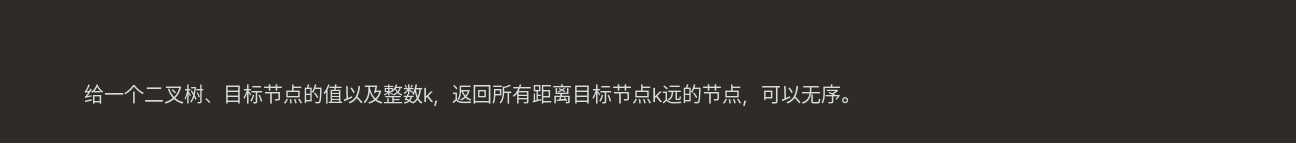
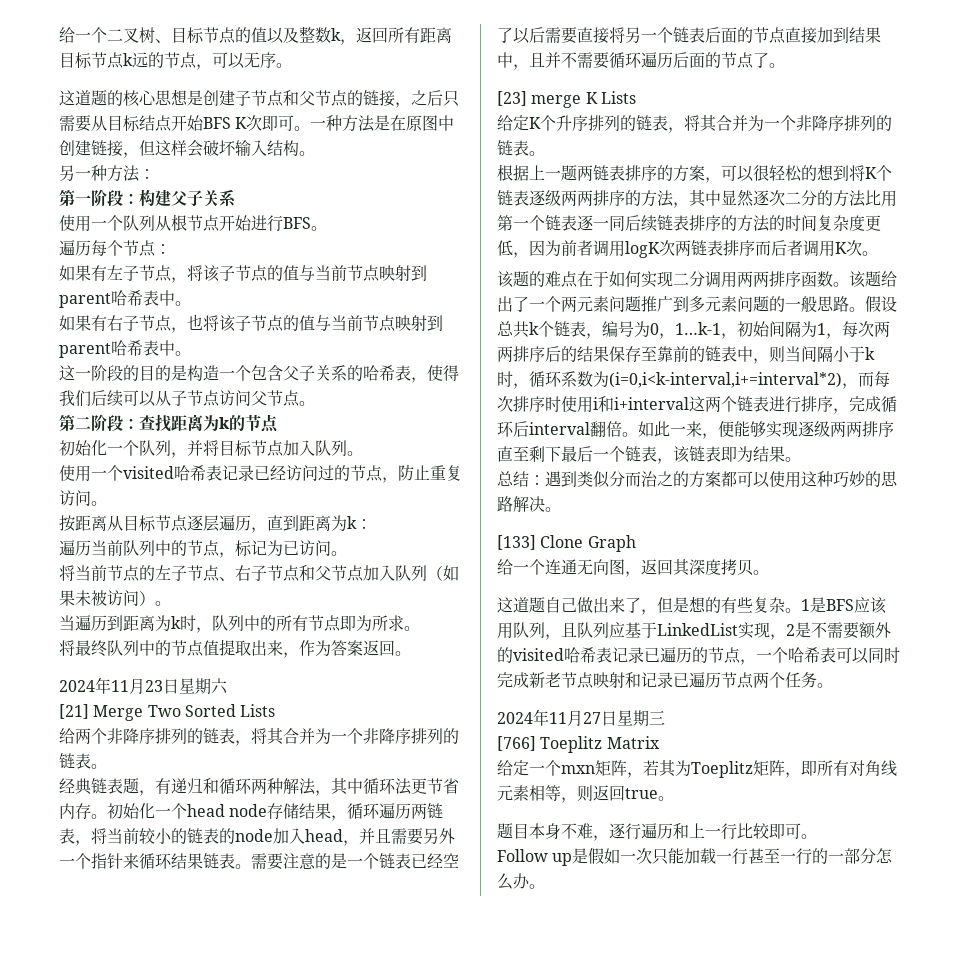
(860, 100) none -> [59,89,459,108] [59,115,455,132] [59,140,315,158] [59,165,155,182] [59,189,236,207] [59,214,327,232] [59,240,171,257] [59,265,427,283] [59,290,191,308] [59,314,443,333] [59,340,191,358] [59,365,459,383] [59,390,315,407] [59,414,278,432] [59,440,363,458] [59,464,462,483] [59,490,107,506] [59,515,372,533] [59,540,347,558] [59,565,459,582] [59,590,171,606] [59,615,420,633] [59,639,411,658] [59,677,228,694] [59,704,276,721] [59,728,459,746] [59,753,107,769] [59,778,459,796] [59,803,444,821] [59,828,455,846] [59,853,459,870] [497,27,881,44] [497,52,785,70] [497,91,636,108] [497,115,892,133] [497,140,545,156] [497,164,892,183] [497,190,897,208] [497,215,881,232] [497,240,878,258] [497,271,897,288] [497,296,897,312] [497,321,890,339] [497,346,875,364] [497,371,890,389] [497,396,897,414] [497,421,894,439] [497,446,801,464] [497,471,898,488] [497,496,561,512] [497,535,636,552] [497,559,769,577] [497,596,887,615] [497,622,891,640] [497,647,900,665] [497,672,833,689] [497,709,665,726] [497,736,660,753] [497,760,897,778] [497,785,674,803] [497,823,817,841] [497,848,894,866] [497,873,545,890] // 这道题的核心思想是创建子节点和父节点的链接，之后只需要从目标结点开始BFS K次即可。一种方法是在原图中创建链接，但这样会破坏输入结构。 // 另一种方法： // 第一阶段：构建父子关系 // 使用一个队列从根节点开始进行BFS。 // 遍历每个节点： // 如果有左子节点，将该子节点的值与当前节点映射到parent哈希表中。 // 如果有右子节点，也将该子节点的值与当前节点映射到parent哈希表中。 // 这一阶段的目的是构造一个包含父子关系的哈希表，使得我们后续可以从子节点访问父节点。 // 第二阶段：查找距离为k的节点 // 初始化一个队列，并将目标节点加入队列。 // 使用一个visited哈希表记录已经访问过的节点，防止重复访问。 // 按距离从目标节点逐层遍历，直到距离为k： // 遍历当前队列中的节点，标记为已访问。 // 将当前节点的左子节点、右子节点和父节点加入队列（如果未被访问）。 // 当遍历到距离为k时，队列中的所有节点即为所求。 // 将最终队列中的节点值提取出来，作为答案返回。 // 2024年11月23日星期六 // [21] Merge Two Sorted Lists // 给两个非降序排列的链表，将其合并为一个非降序排列的链表。 // 经典链表题，有递归和循环两种解法，其中循环法更节省内存。初始化一个head node存储结果，循环遍历两链表，将当前较小的链表的node加入head，并且需要另外一个指针来循环结果链表。需要注意的是一个链表已经空了以后需要直接将另一个链表后面的节点直接加到结果中，且并不需要循环遍历后面的节点了。 // [23] merge K Lists // 给定K个升序排列的链表，将其合并为一个非降序排列的链表。 // 根据上一题两链表排序的方案，可以很轻松的想到将K个链表逐级两两排序的方法，其中显然逐次二分的方法比用第一个链表逐一同后续链表排序的方法的时间复杂度更低，因为前者调用logK次两链表排序而后者调用K次。 // 该题的难点在于如何实现二分调用两两排序函数。该题给出了一个两元素问题推广到多元素问题的一般思路。假设总共k个链表，编号为0，1…k-1，初始间隔为1，每次两两排序后的结果保存至靠前的链表中，则当间隔小于k时，循环系数为(i=0,i<k-interval,i+=interval*2)，而每次排序时使用i和i+interval这两个链表进行排序，完成循环后interval翻倍。如此一来，便能够实现逐级两两排序直至剩下最后一个链表，该链表即为结果。 // 总结：遇到类似分而治之的方案都可以使用这种巧妙的思路解决。 // [133] Clone Graph // 给一个连通无向图，返回其深度拷贝。 // 这道题自己做出来了，但是想的有些复杂。1是BFS应该用队列，且队列应基于LinkedList实现，2是不需要额外的visited哈希表记录已遍历的节点，一个哈希表可以同时完成新老节点映射和记录已遍历节点两个任务。 // 2024年11月27日星期三 // [766] Toeplitz Matrix // 给定一个mxn矩阵，若其为Toeplitz矩阵，即所有对角线元素相等，则返回true。 // 题目本身不难，逐行遍历和上一行比较即可。 // Follow up是假如一次只能加载一行甚至一行的一部分怎么办。

